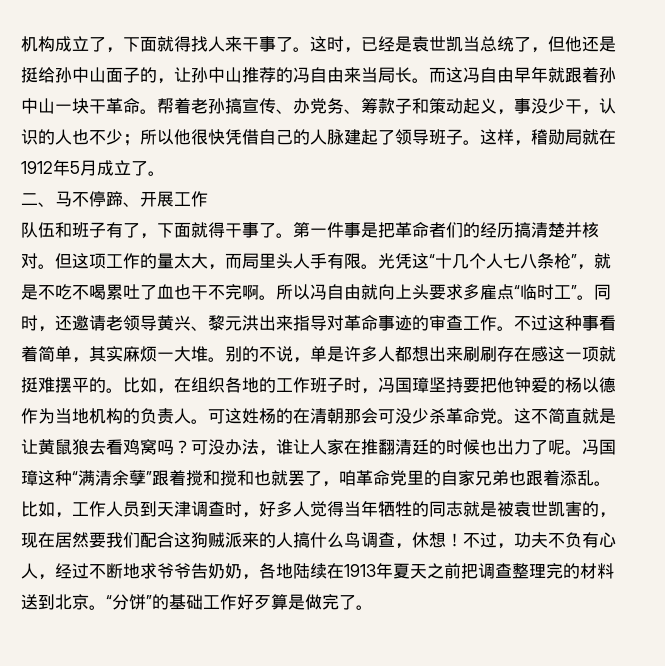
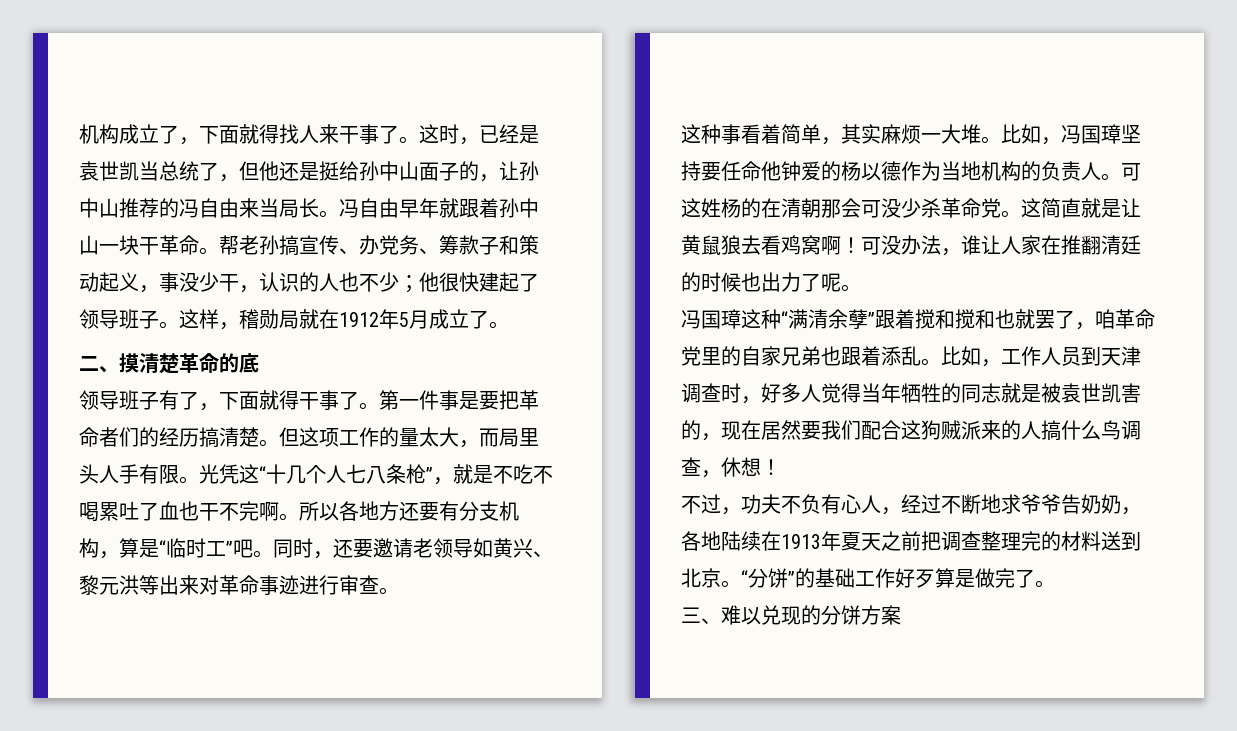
[429,67,463,83] 而这 -> (339, 214) none
[174,98,191,114] 着 -> (239, 245) none
[140,129,344,145] 所以他很快凭借自己的人脉 -> [419,272,479,292] 他很快
[55,191,208,207] [21,222,72,238] 马不停蹄、开展工作 // 队伍和 -> [119,353,259,374] [79,390,119,410] 摸清楚革命的底 // 领导
(378, 230) none -> [479,391,499,410] 要
[565,222,599,238] [21,253,38,269] 并核对 -> (259, 437) none
[310,284,514,300] 冯自由就向上头要求多雇点 -> [339,501,519,521] [79,538,159,559] 各地方还要有分支机构，算是
(577, 291) none -> [233,539,253,558] 吧
(72, 323) none -> [353,539,373,558] 要
(157, 323) none -> [473,538,493,558] 如
[259,315,327,331] 出来指导 -> [139,575,199,595] 等出来
[412,315,548,331] 的审查工作。不过 -> [299,575,399,595] 进行审查。 //
[225,346,616,363] [21,377,361,394] 别的不说，单是许多人都想出来刷刷存在感这一项就挺难摆平的。比如，在组织各地的工作班子时 -> [1001,124,1041,144] 比如
[480,377,497,393] 把 -> [721,161,761,181] 任命
[531,409,548,424] 不 -> (1041, 208) none
[157,439,191,455] 吗？ -> [821,235,861,255] 啊！
(582, 452) none -> (861, 288) //
(463, 540) none -> (781, 467) //
(373, 607) none -> [681,605,901,625] // 三、难以兑现的分饼方案

